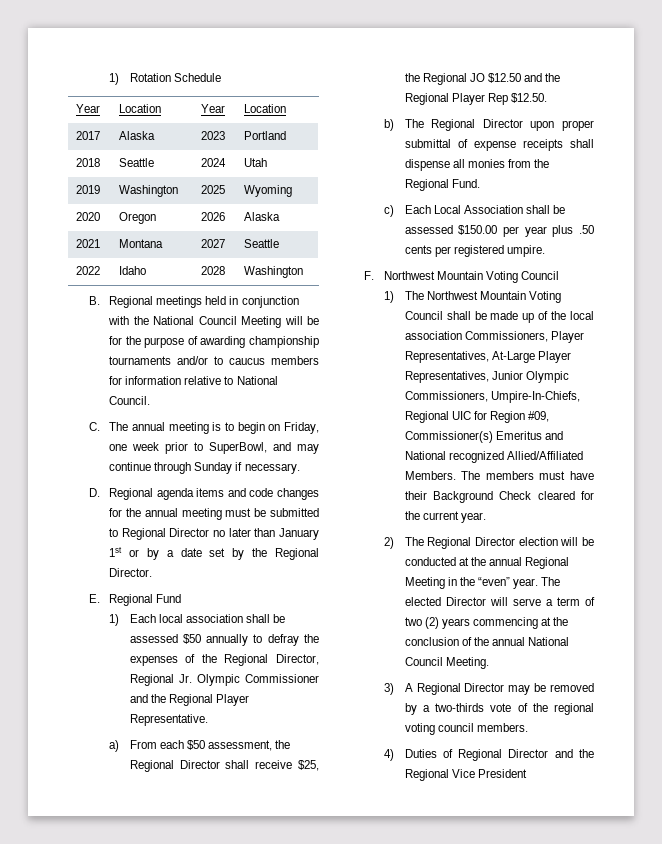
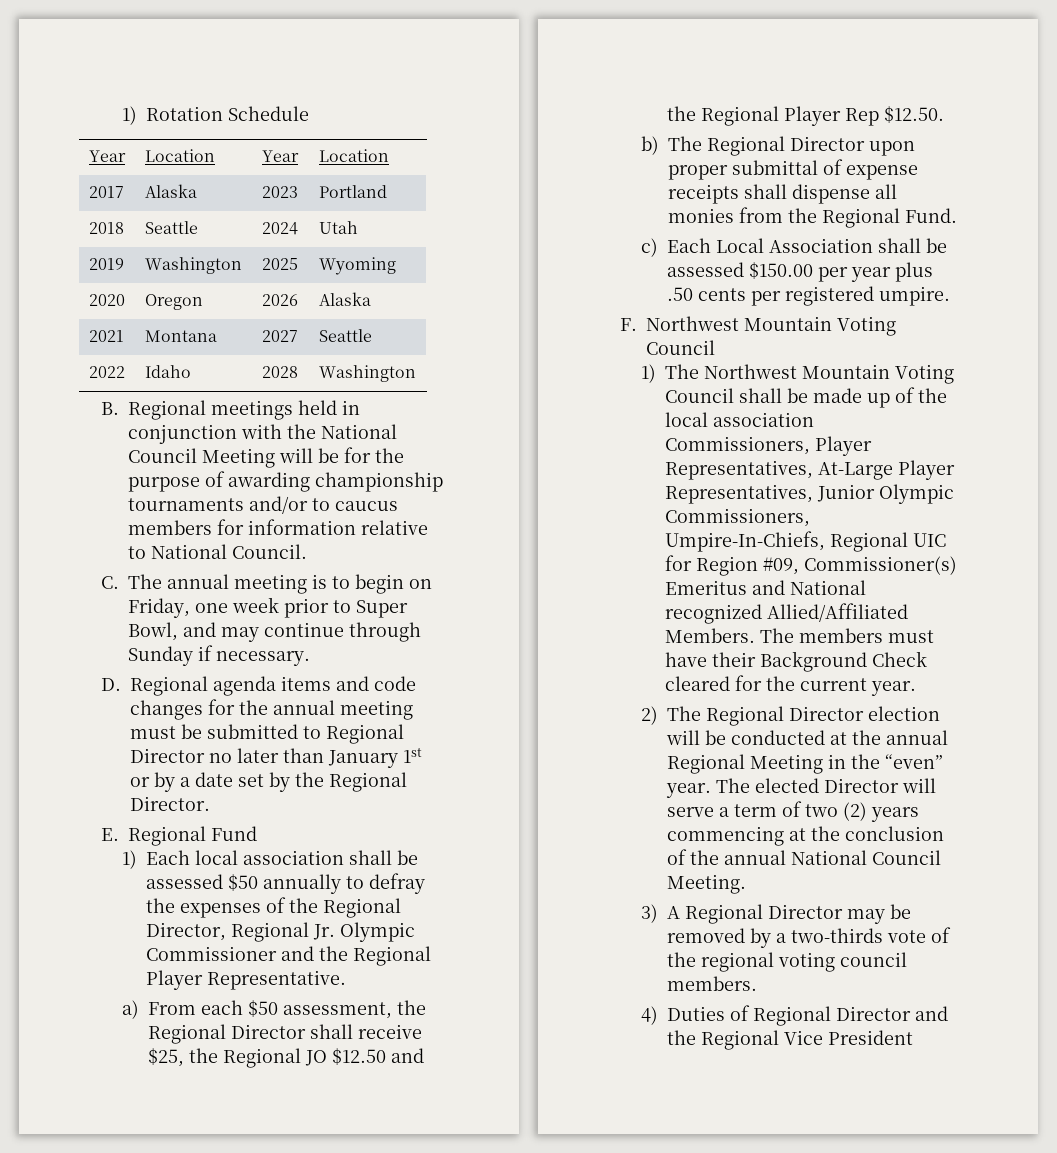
[209,442,268,454] SuperBowl, -> [355,600,408,618] [127,622,178,641] Super Bowl,

